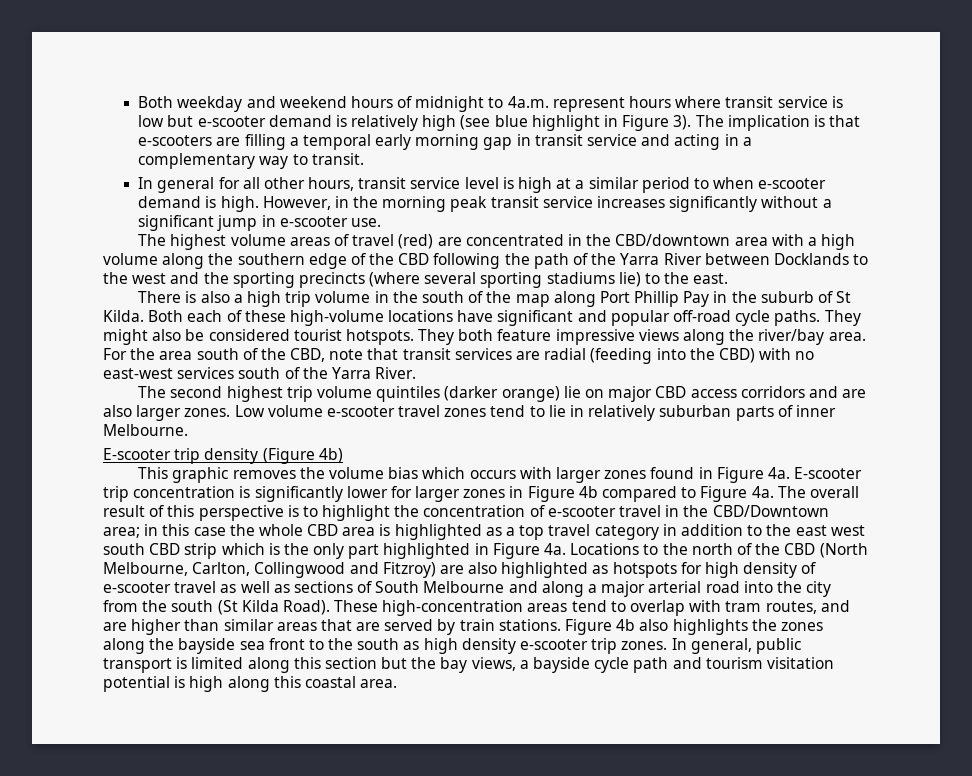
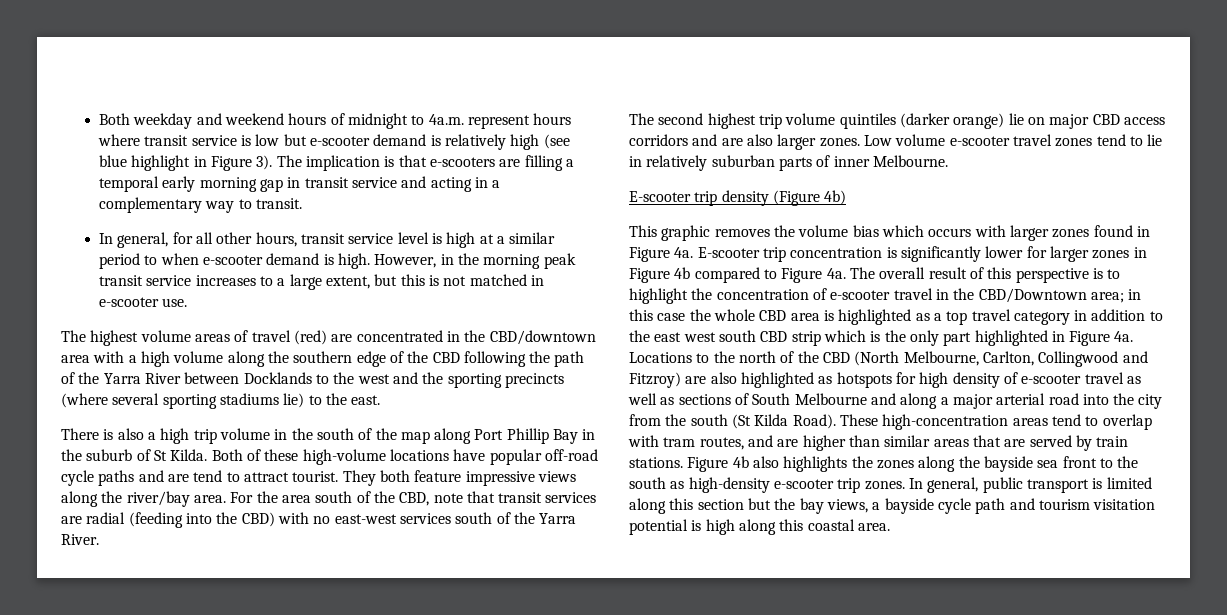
[157,177,215,193] general -> [117,232,169,248] general,
[669,196,832,212] [138,215,258,231] significantly without a significant jump -> [260,274,527,290] to a large extent, but this is not matched
[683,291,710,307] Pay -> [553,429,579,444] Bay
[187,310,223,322] each -> (243, 455) none
[497,310,607,326] significant and -> (486, 455) none
[774,310,861,326] [103,329,414,345] paths. They might also be considered tourist hotspots. -> [98,470,339,486] paths and are tend to attract tourist.
[423,638,516,654] high density -> [688,477,770,493] high-density

